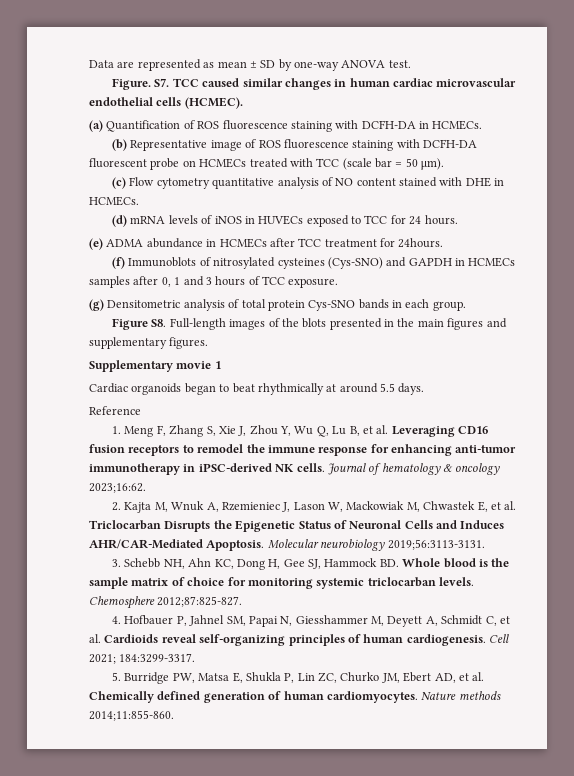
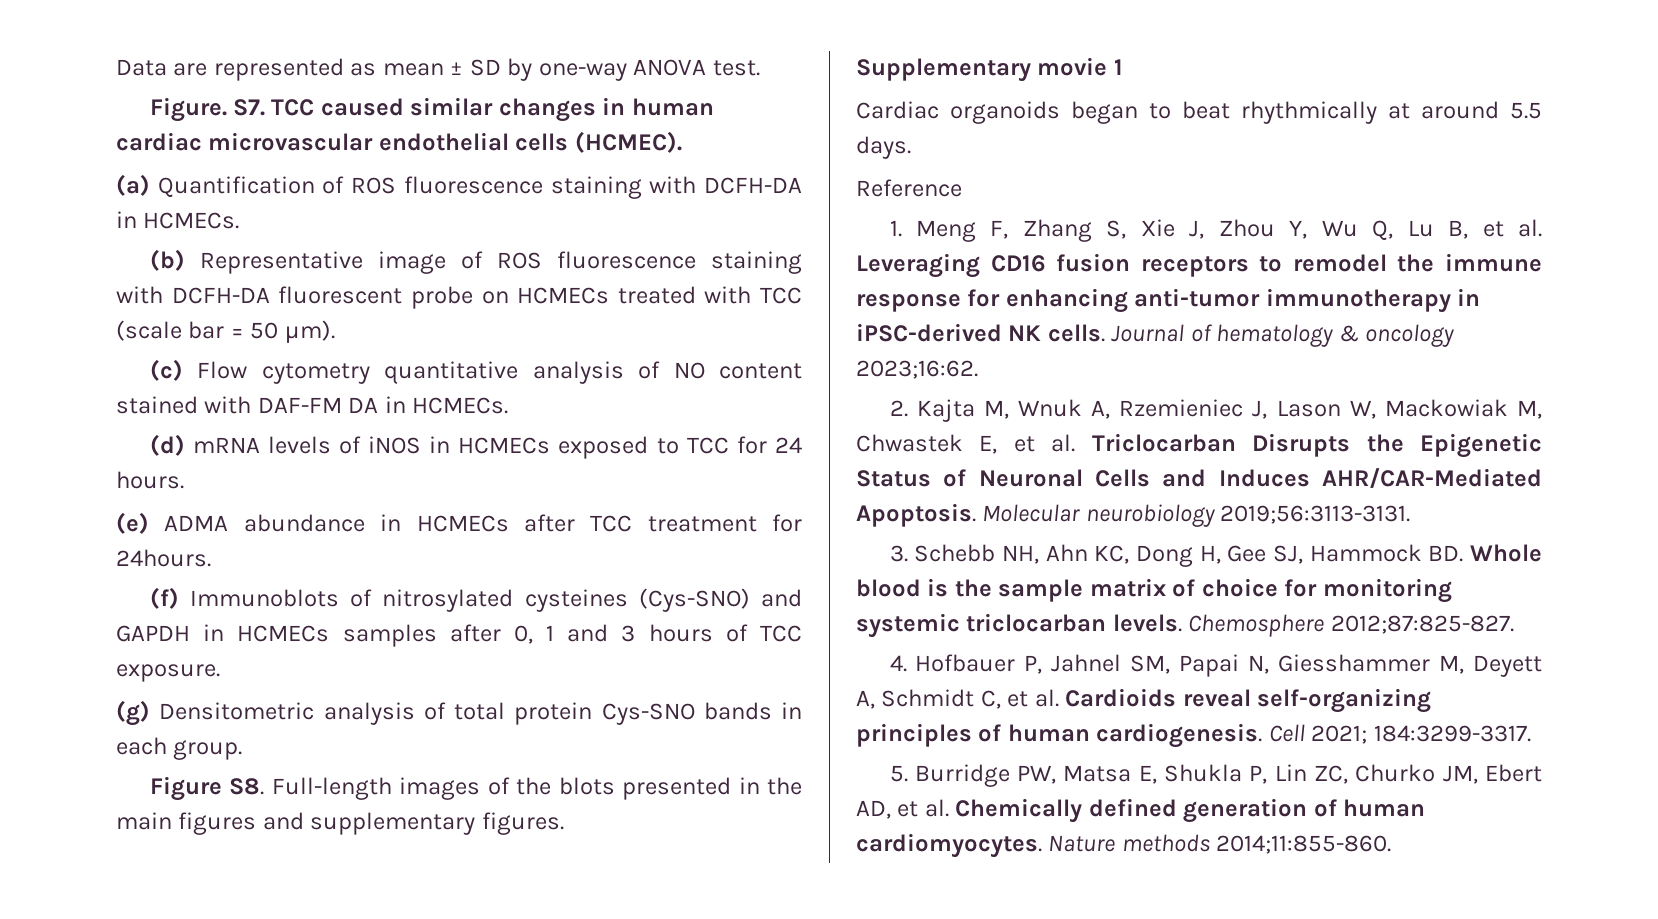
[465,177,491,187] DHE -> [257,397,379,413] DAF-FM DA
[258,215,304,225] HUVECs -> [458,437,551,454] HCMECs

